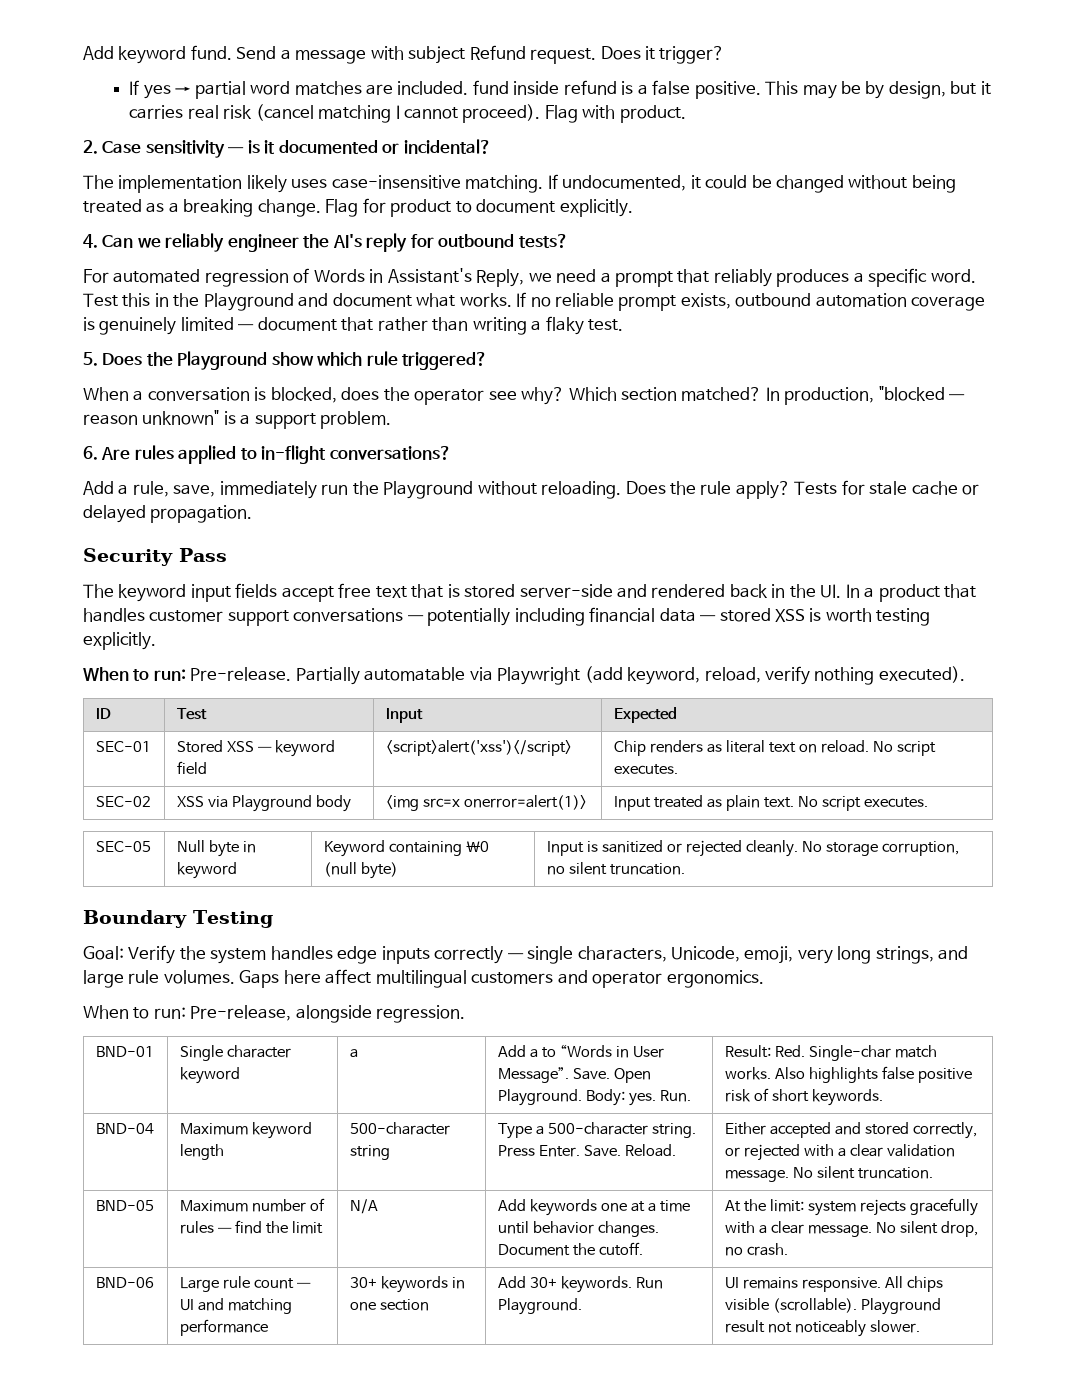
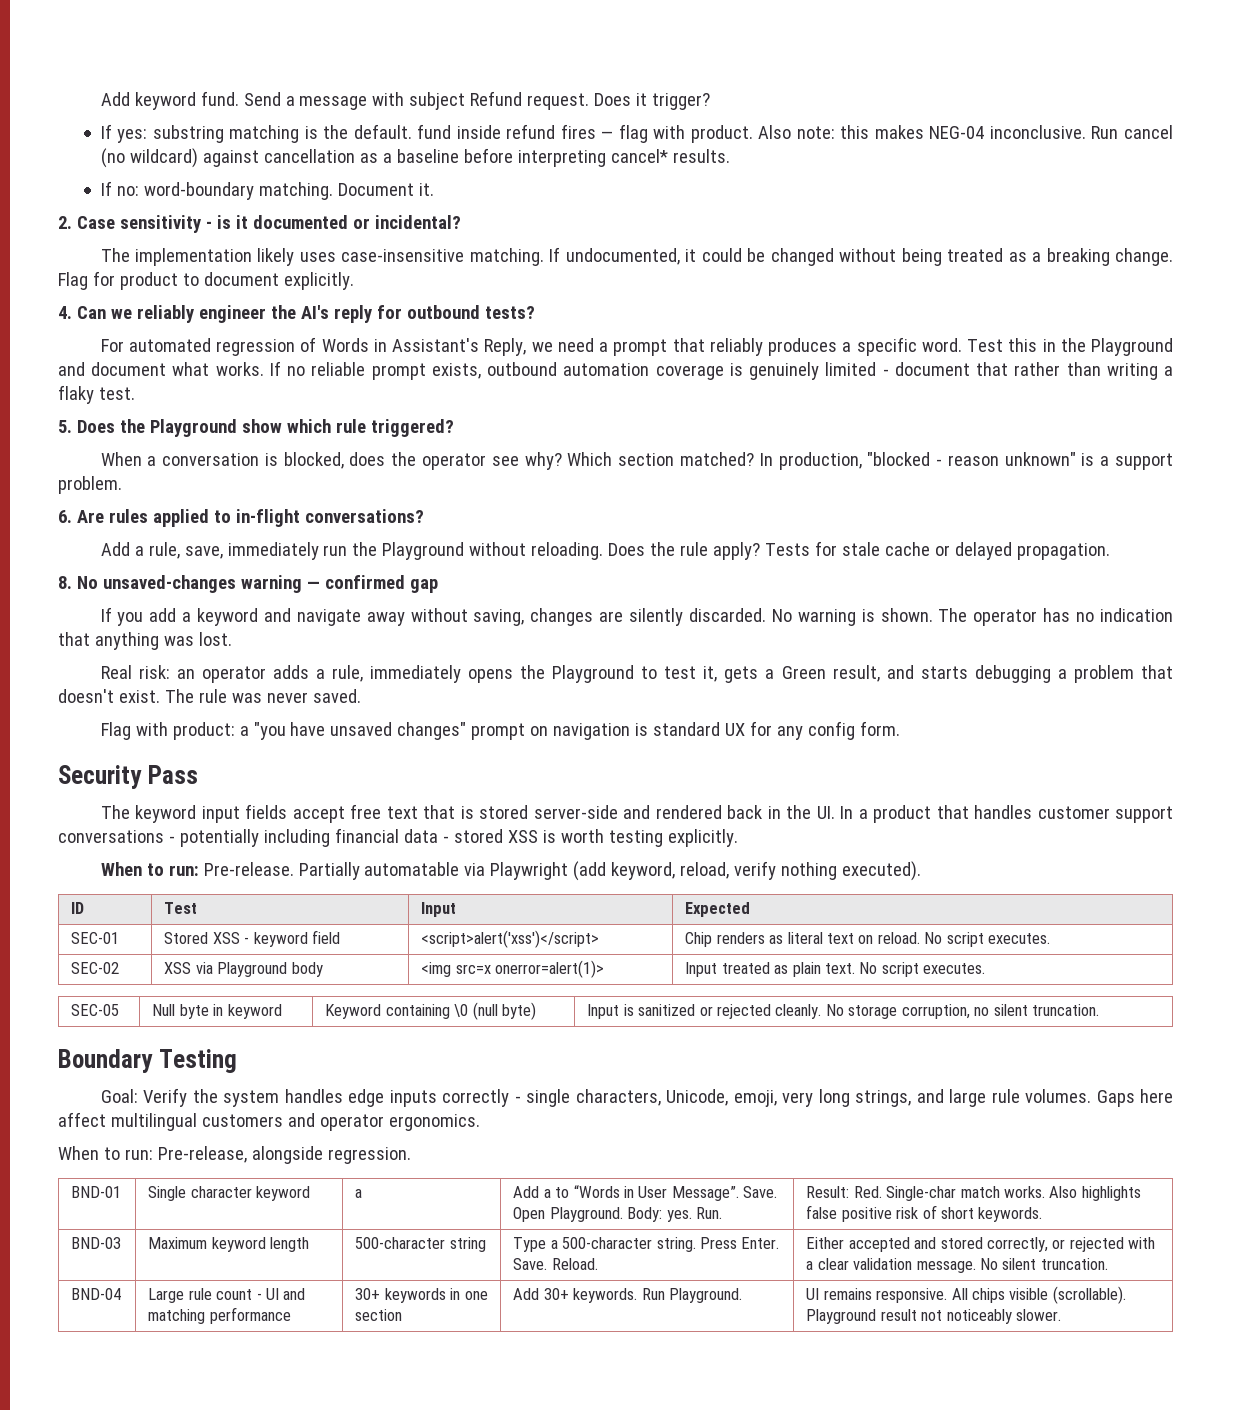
[143,80,991,99] [129,104,686,123] yes → partial word matches are included. fund inside refund is a false positive. This may be by design, but it carries real risk (cancel matching I cannot proceed). Flag with product. -> [117,124,1174,143] [100,148,730,168] [100,181,434,200] yes: substring matching is the default. fund inside refund fires — flag with product. Also note: this makes NEG-04 inconclusive. Run cancel (no wildcard) against cancellation as a baseline before interpreting cancel* results. // If no: word-boundary matching. Document it.
[228,147,245,153] — -> [205,221,212,229] -
[238,324,255,330] — -> [882,369,889,376] -
[949,394,966,400] — -> [936,459,943,466] -
(253, 514) none -> [58,575,438,593] [100,607,1174,626] [58,632,232,650] [100,665,1173,683] [58,689,361,703] [100,721,901,740] // 8. No unsaved-changes warning — confirmed gap // If you add a keyword and navigate away without saving, changes are silently discarded. No warning is shown. The operator has no indication that anything was lost. // Real risk: an operator adds a rule, immediately opens the Playground to test it, gets a Green result, and starts debugging a problem that doesn't exist. The rule was never saved. // Flag with product: a "you have unsaved changes" prompt on navigation is standard UX for any config form.
[407,615,424,621] — -> [168,836,175,843] -
[700,615,717,621] — -> [442,836,449,843] -
[257,746,272,752] — -> [244,937,250,944] -
[507,953,524,959] — -> [514,1096,521,1103] -
[95,1123,154,1134] BND-04 -> [71,1237,122,1249] BND-03
[95,1200,154,1211] [179,1198,325,1212] [179,1220,323,1234] [349,1199,378,1214] [497,1199,690,1216] [497,1221,659,1237] [497,1242,643,1256] [724,1198,978,1216] [724,1221,979,1237] [724,1243,788,1256] [95,1277,154,1288] BND-05 | Maximum number of rules — find the limit | N/A | Add keywords one at a time until behavior changes. Document the cutoff. | At the limit: system rejects gracefully with a clear message. No silent drop, no crash. // BND-06 -> [71,1288,122,1300] BND-04
[296,1282,311,1288] — -> [256,1293,262,1300] -

